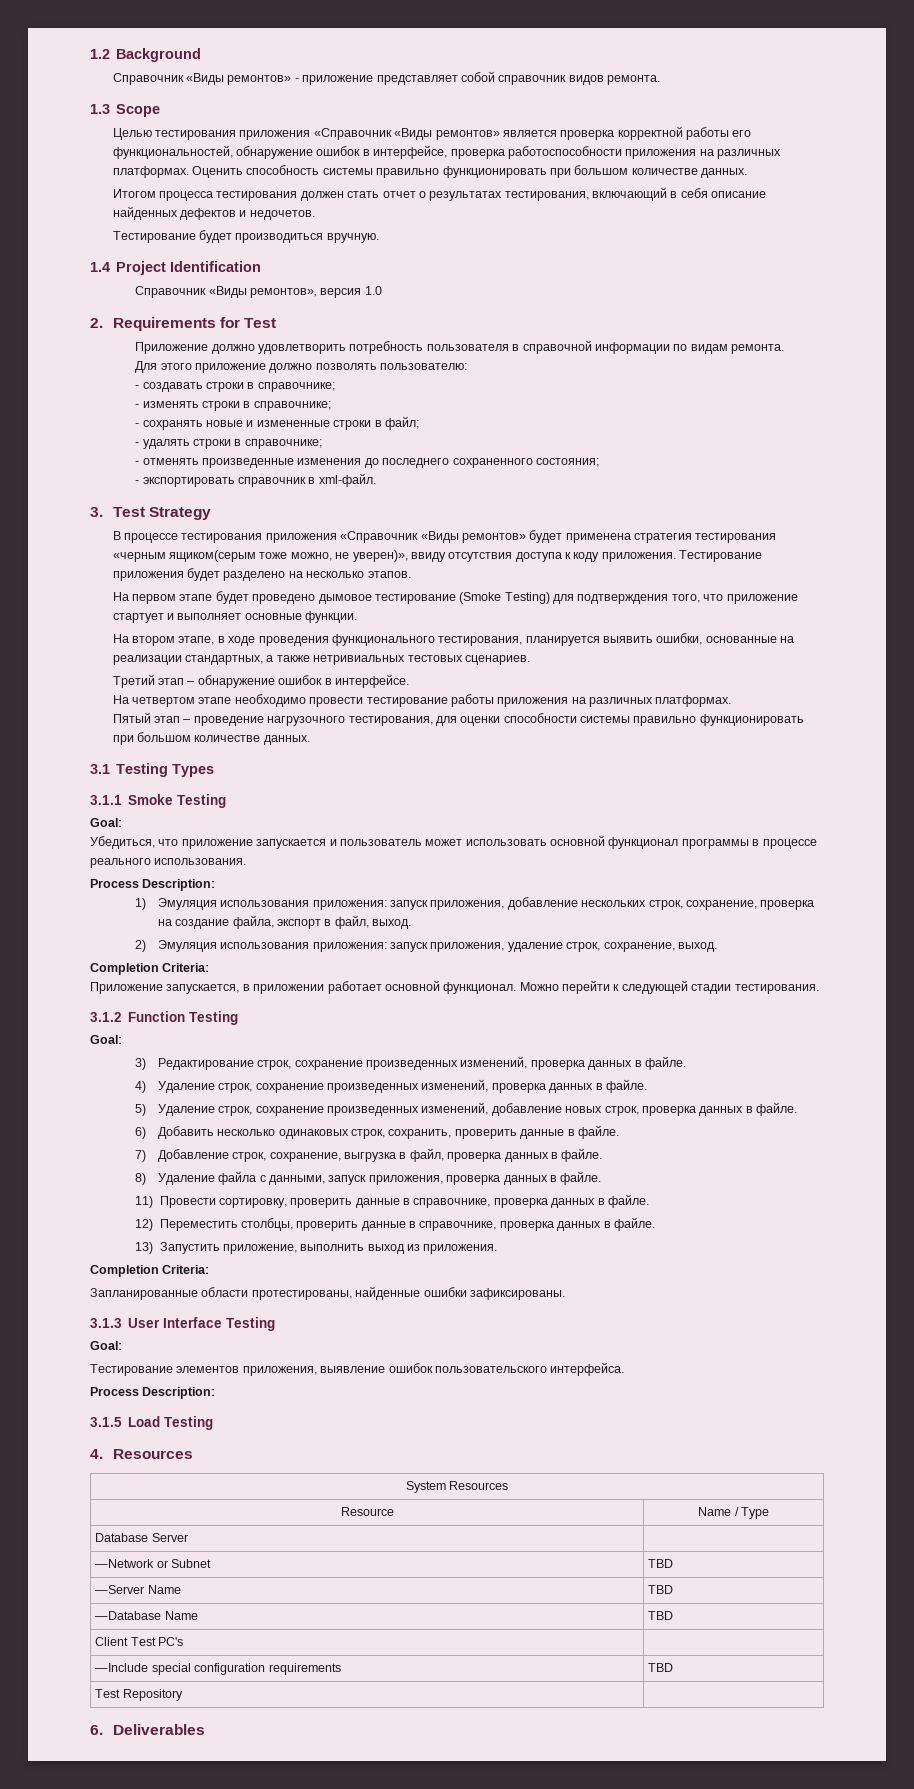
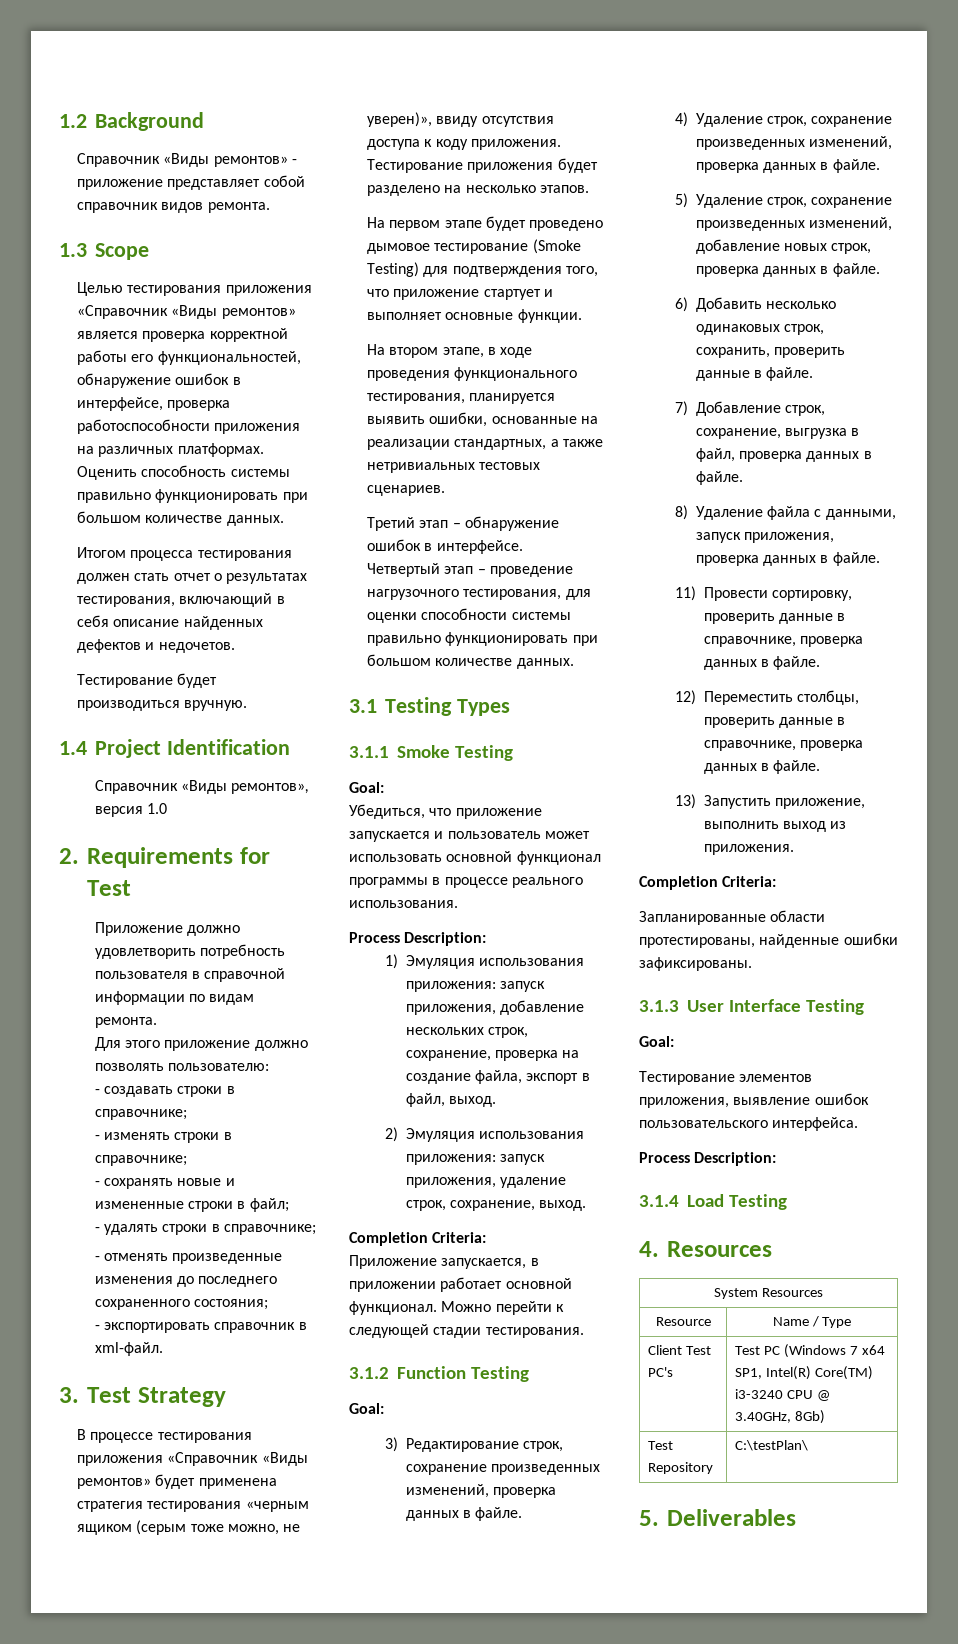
[169,550,257,562] ящиком(серым -> [76,1520,187,1535] ящиком (серым
[112,694,732,707] [112,712,151,723] На четвертом этапе необходимо провести тестирование работы приложения на различных платформах. // Пятый -> [366,563,440,577] Четвертый
[90,1417,122,1427] 3.1.5 -> [639,1195,679,1207] 3.1.4
[95,1533,188,1542] [95,1559,212,1568] [648,1559,674,1568] [95,1585,181,1594] [648,1585,674,1594] [95,1611,198,1620] [648,1611,674,1620] [95,1637,184,1646] [95,1663,341,1675] [648,1663,674,1672] Database Server | // —Network or Subnet | TBD // —Server Name | TBD // —Database Name | TBD // Client Test PC's | // —Include special configuration requirements | TBD -> [647,1345,711,1355] [647,1367,673,1377] [734,1344,885,1358] [734,1366,873,1380] [734,1389,830,1401] [734,1410,825,1424] Client Test PC's | Test PC (Windows 7 x64 SP1, Intel(R) Core(TM) i3-3240 CPU @ 3.40GHz, 8Gb)
[90,1725,103,1735] // 6. -> [734,1440,808,1451] [639,1510,659,1526] C:\testPlan\ // 5.

